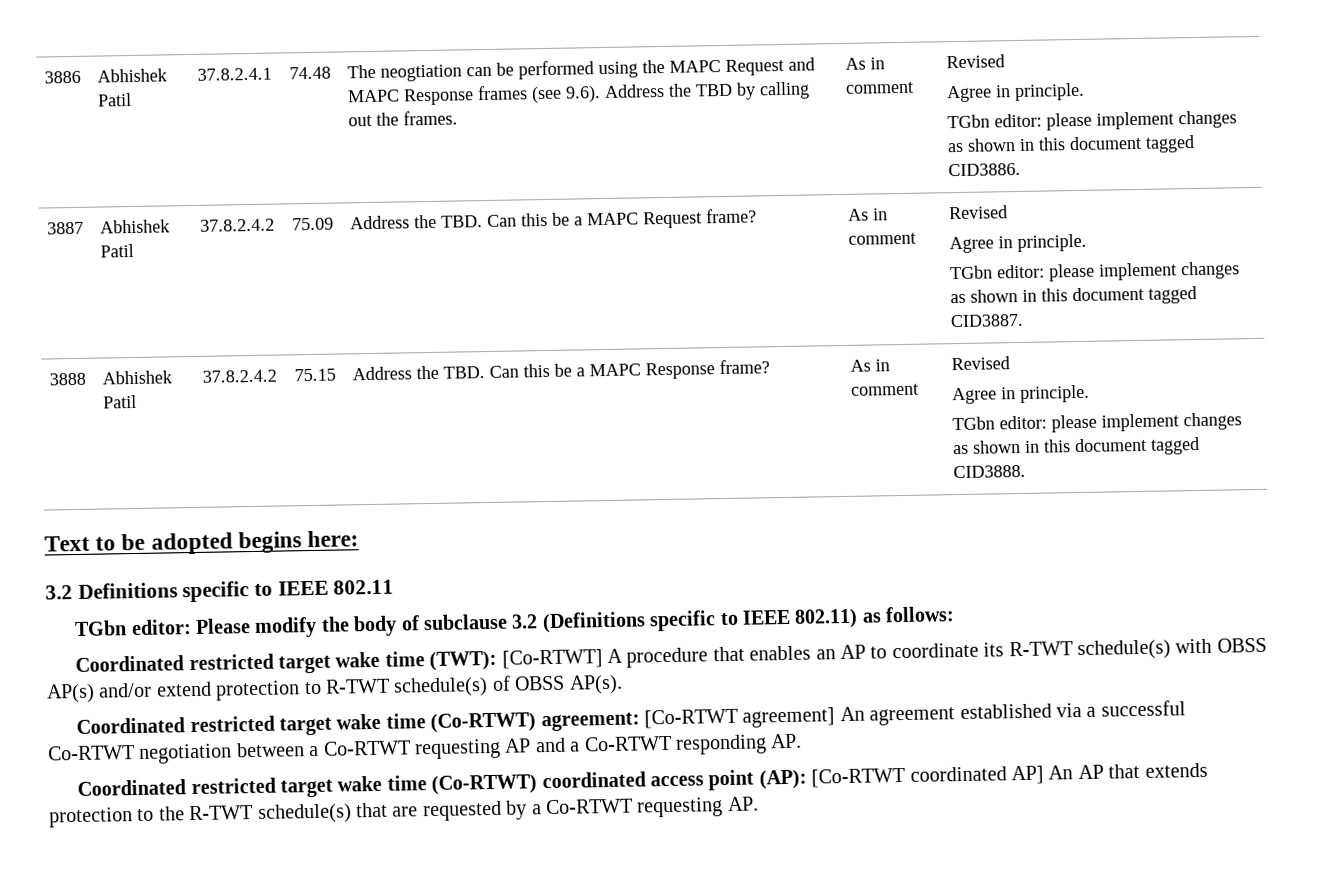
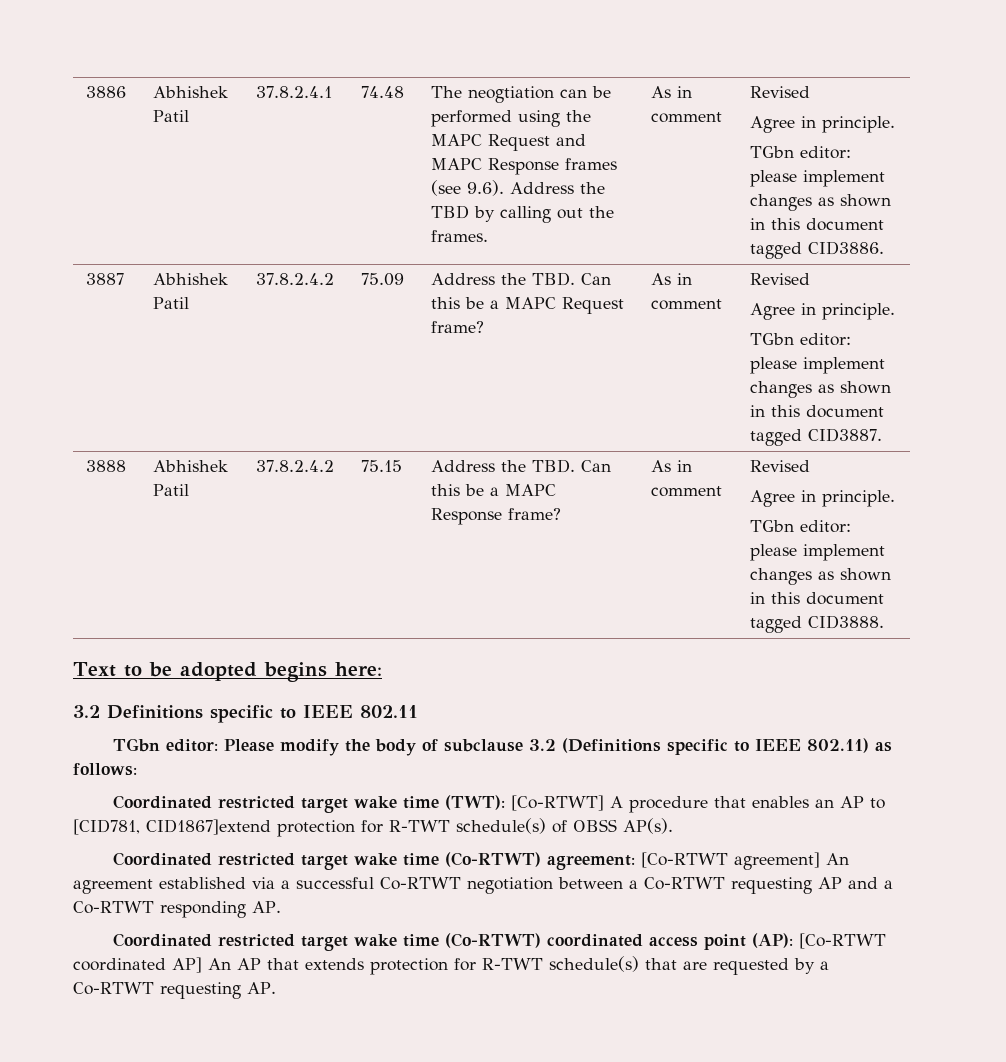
[891,637,1267,661] [46,680,322,704] coordinate its R-TWT schedule(s) with OBSS AP(s) and/or extend protection to -> [73,819,383,837] [CID781, CID1867]extend protection for
[137,806,185,821] to the -> [454,958,476,971] for

